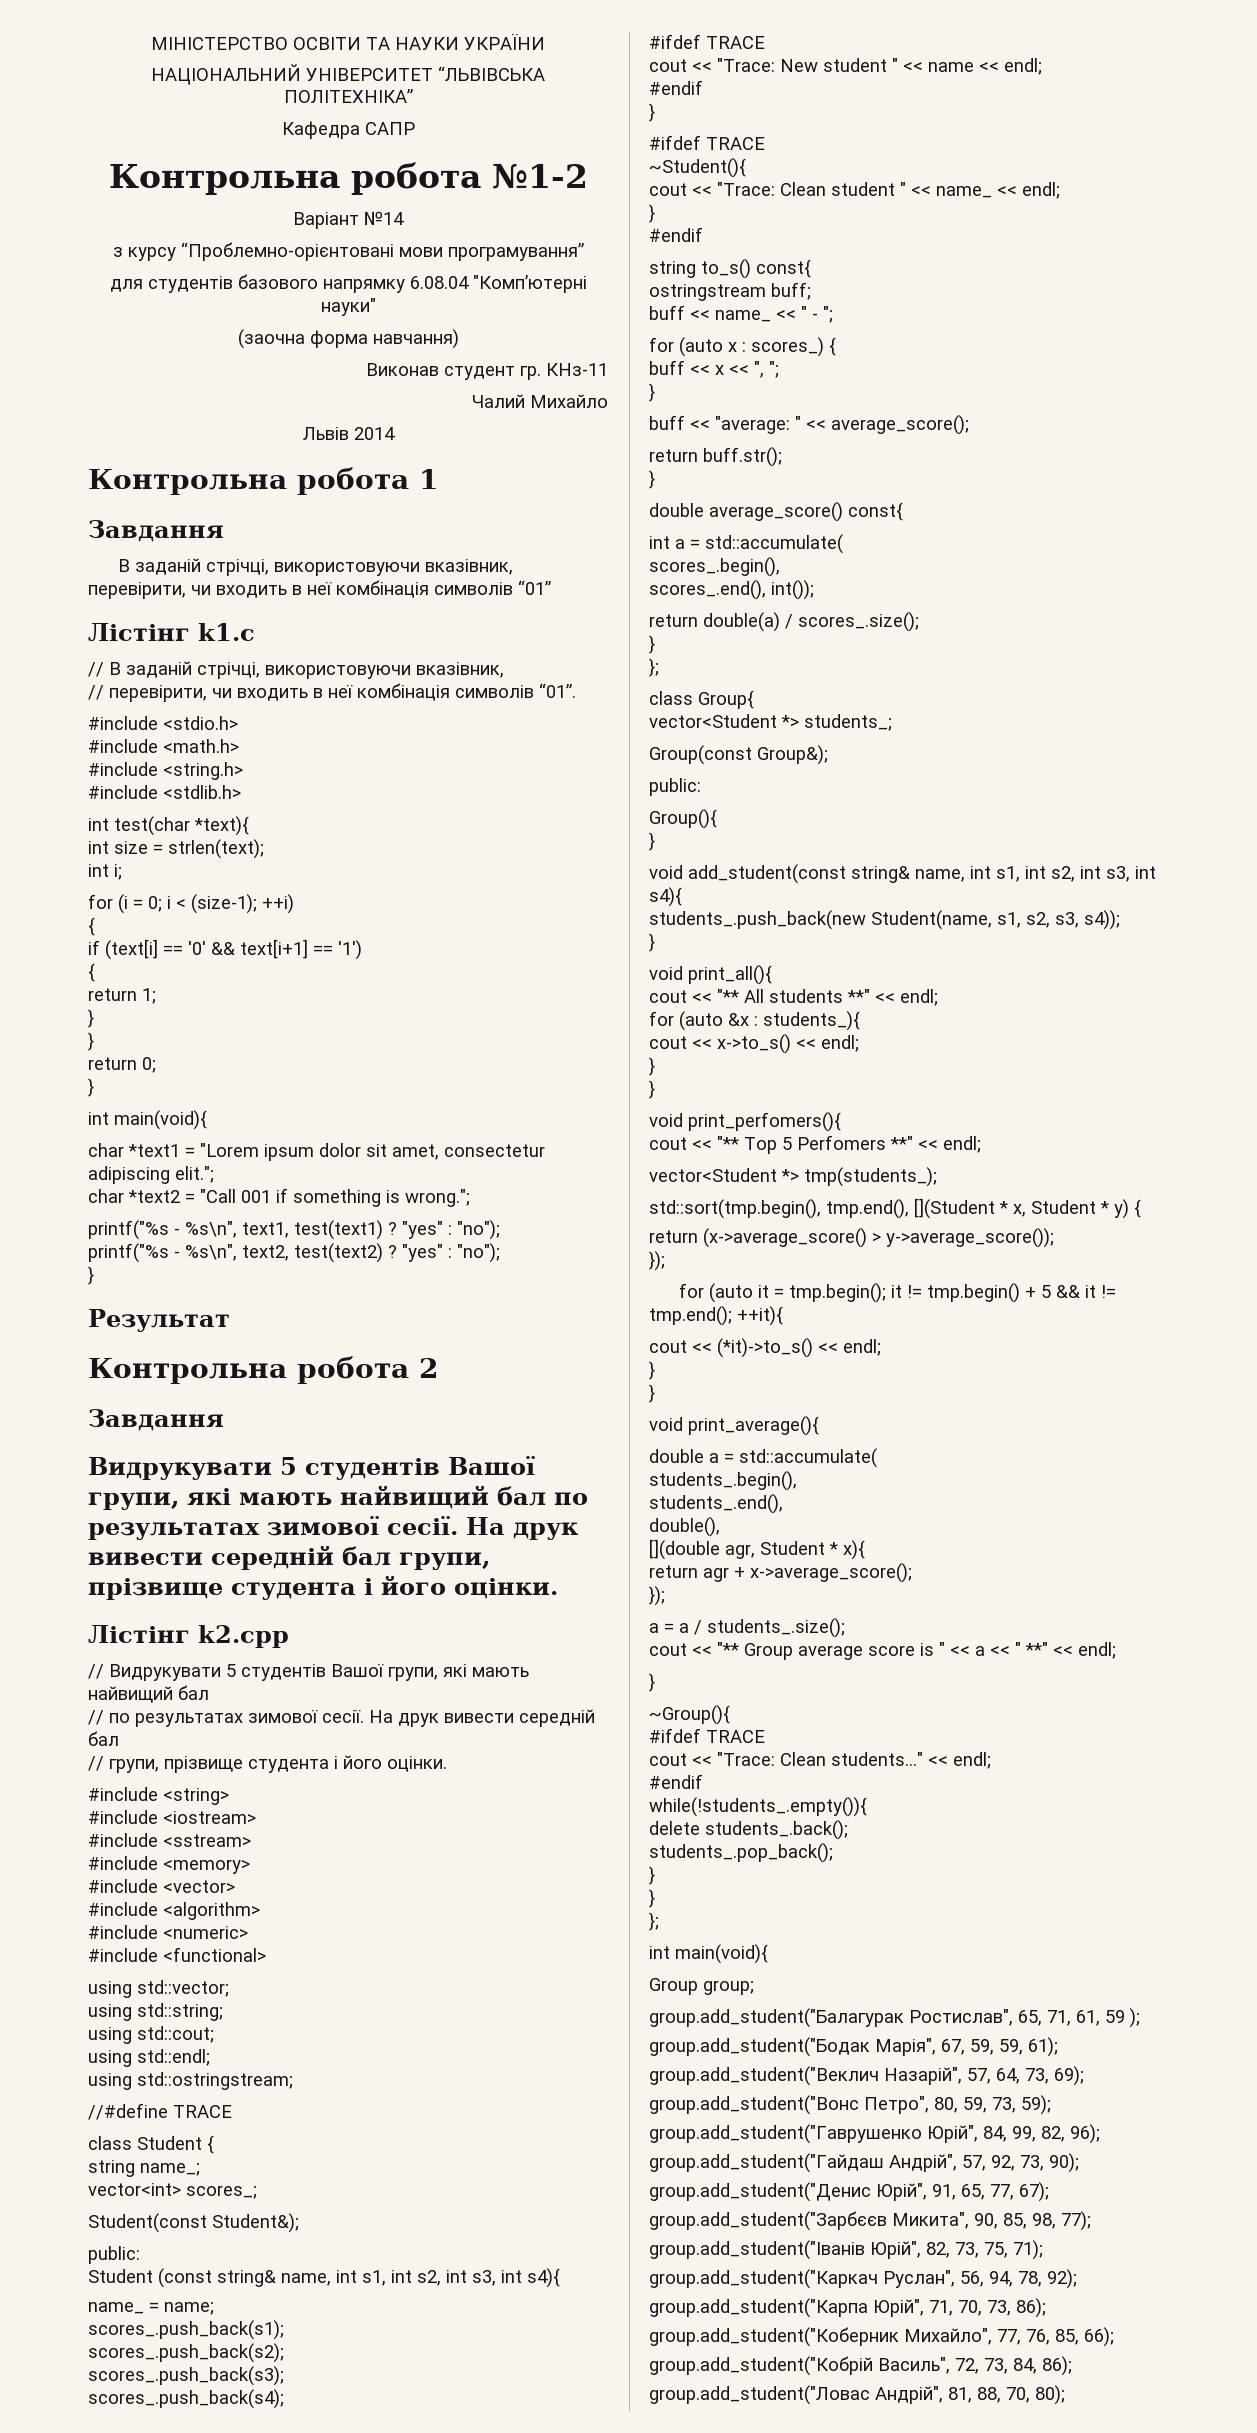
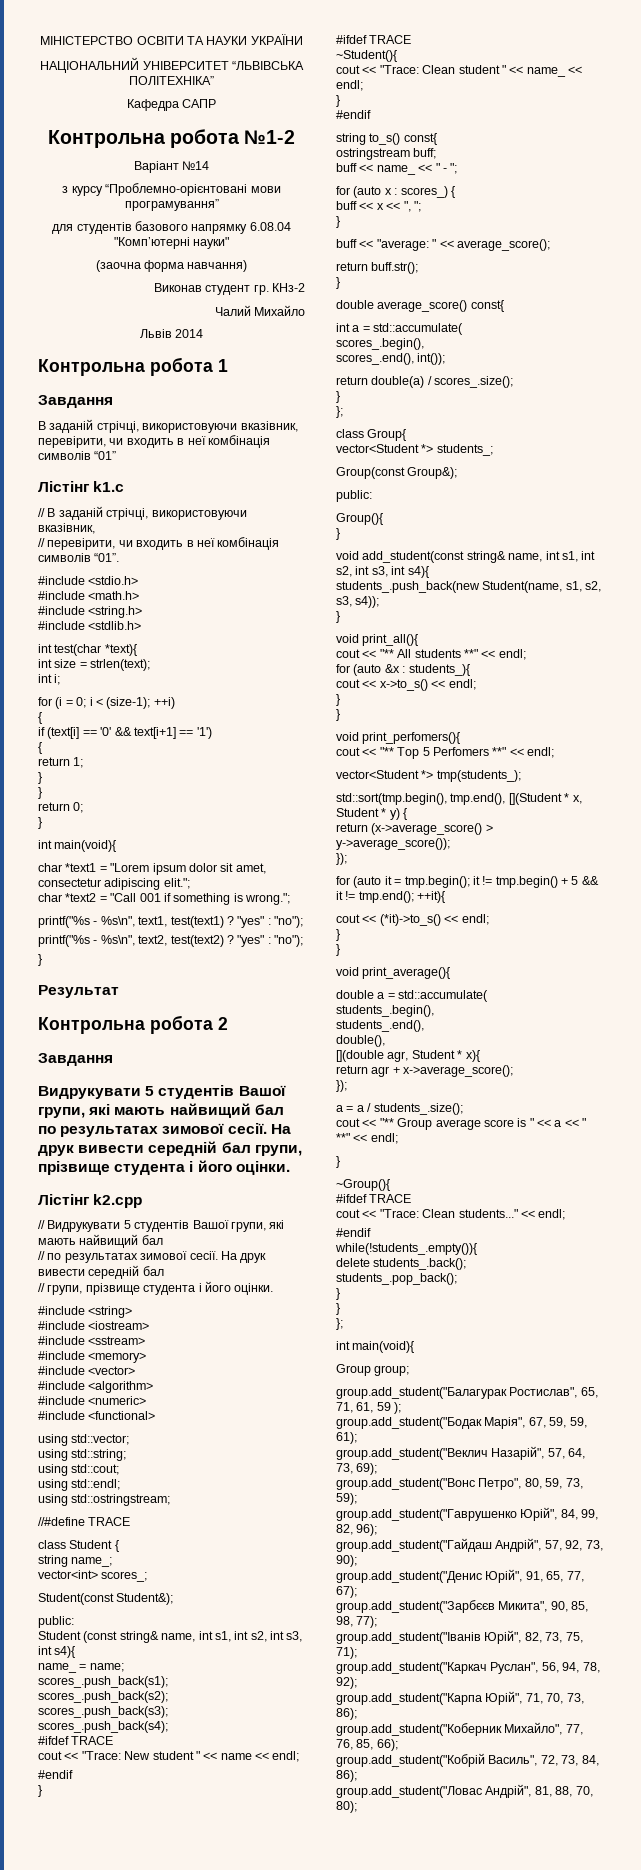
[546,363,608,376] КНз-11 -> [272,283,305,292] КНз-2

